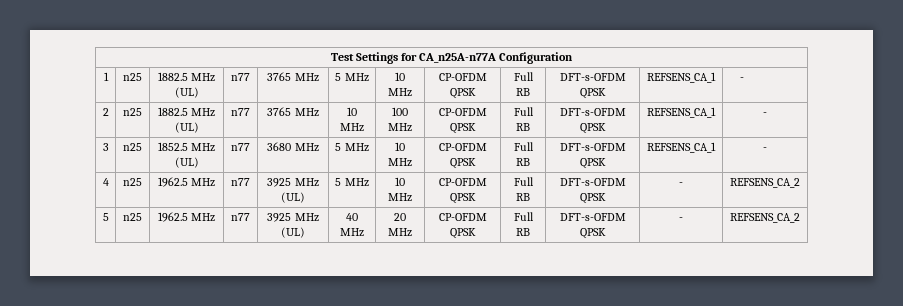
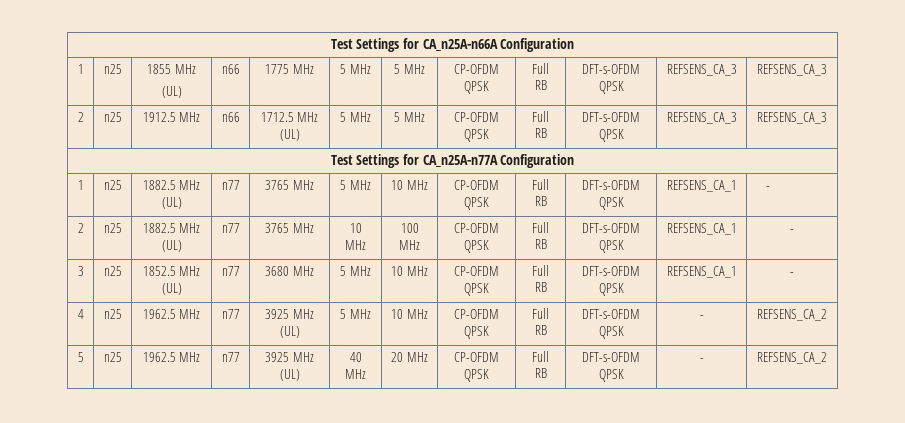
[330,52,417,64] Test Settings for -> [330,38,575,52] [77,64,84,74] [103,64,122,74] [147,64,196,74] [161,86,182,98] [221,64,240,74] [265,64,314,74] [340,64,371,74] [394,64,425,74] [454,64,499,74] [464,81,489,94] [532,63,549,74] [534,80,547,90] [582,64,640,74] [598,81,624,94] [666,64,737,76] [757,64,827,76] [77,112,84,122] [103,112,122,122] [142,112,201,122] [221,112,240,122] [260,112,319,122] [279,129,300,141] [340,112,371,122] [394,112,425,122] [454,112,499,122] [464,129,489,142] [532,111,549,122] [534,128,547,138] [582,112,640,122] [598,129,624,142] [666,112,737,124] [757,112,827,124] [330,154,419,168] Test Settings for CA_n25A-n66A Configuration // 1 | n25 | 1855 MHz // (UL) | n66 | 1775 MHz | 5 MHz | 5 MHz | CP-OFDM QPSK | Full RB | DFT-s-OFDM QPSK | REFSENS_CA_3 | REFSENS_CA_3 // 2 | n25 | 1912.5 MHz | n66 | 1712.5 MHz (UL) | 5 MHz | 5 MHz | CP-OFDM QPSK | Full RB | DFT-s-OFDM QPSK | REFSENS_CA_3 | REFSENS_CA_3 // Test Settings for

